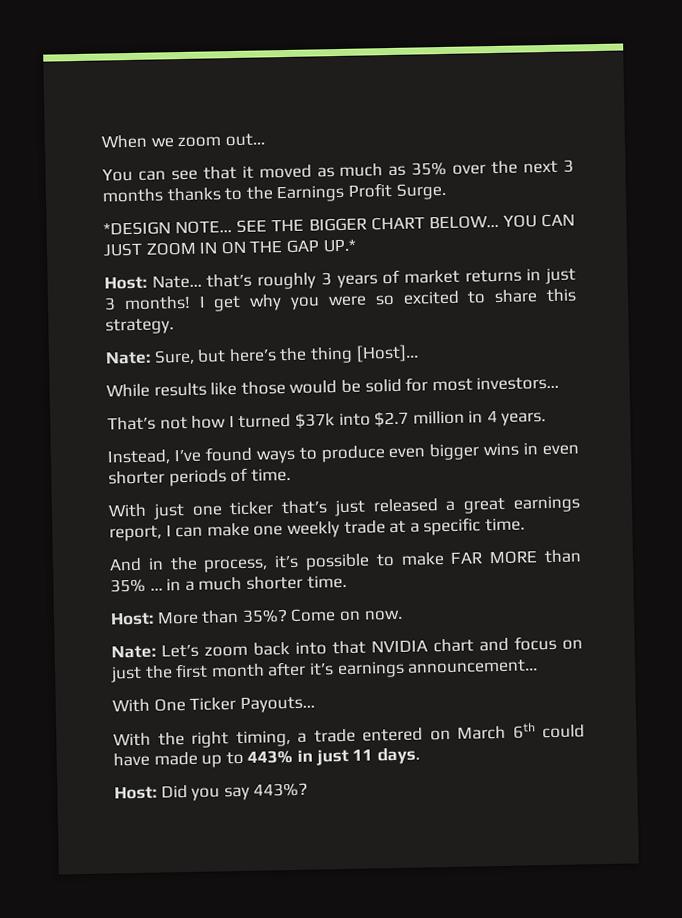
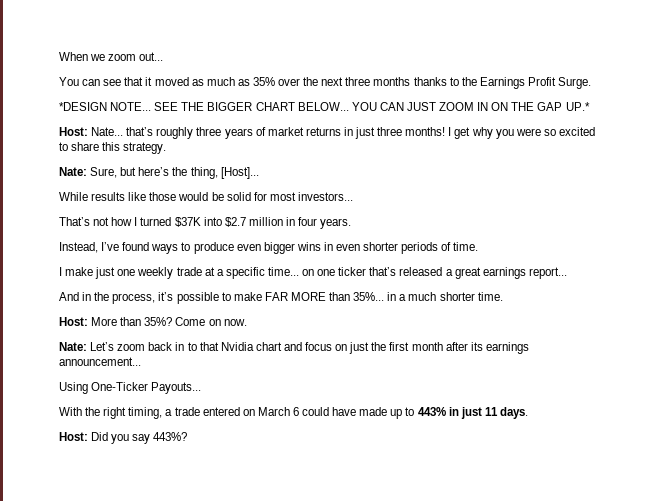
[563,159,574,173] 3 -> [345,77,371,86] three
[320,272,332,286] 3 -> [196,127,222,136] three
[104,297,116,311] 3 -> [377,127,403,136] three
[309,346,353,364] thing -> [190,167,218,179] thing,
[294,412,335,429] $37k -> [174,217,201,227] $37K
[486,409,498,423] 4 -> [298,217,318,226] four
[108,495,581,520] [109,522,250,542] With just one ticker that’s just released a great earnings report, I can make -> [59,267,116,279] I make just
[484,517,525,532] time. -> [267,267,567,279] time... on one ticker that’s released a great earnings report...
[110,578,163,593] 35% ... -> [353,292,385,301] 35%...
[295,639,428,655] into that NVIDIA -> [175,342,254,351] in to that Nvidia
[308,662,334,676] it’s -> [470,342,483,351] its
[112,697,237,713] With One Ticker -> [59,382,149,394] Using One-Ticker
[512,722,536,739] 6th -> [292,407,299,416] 6

